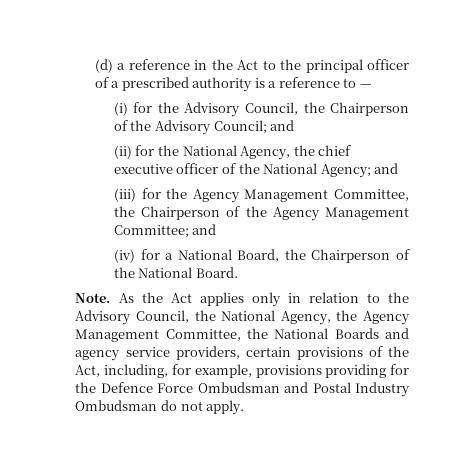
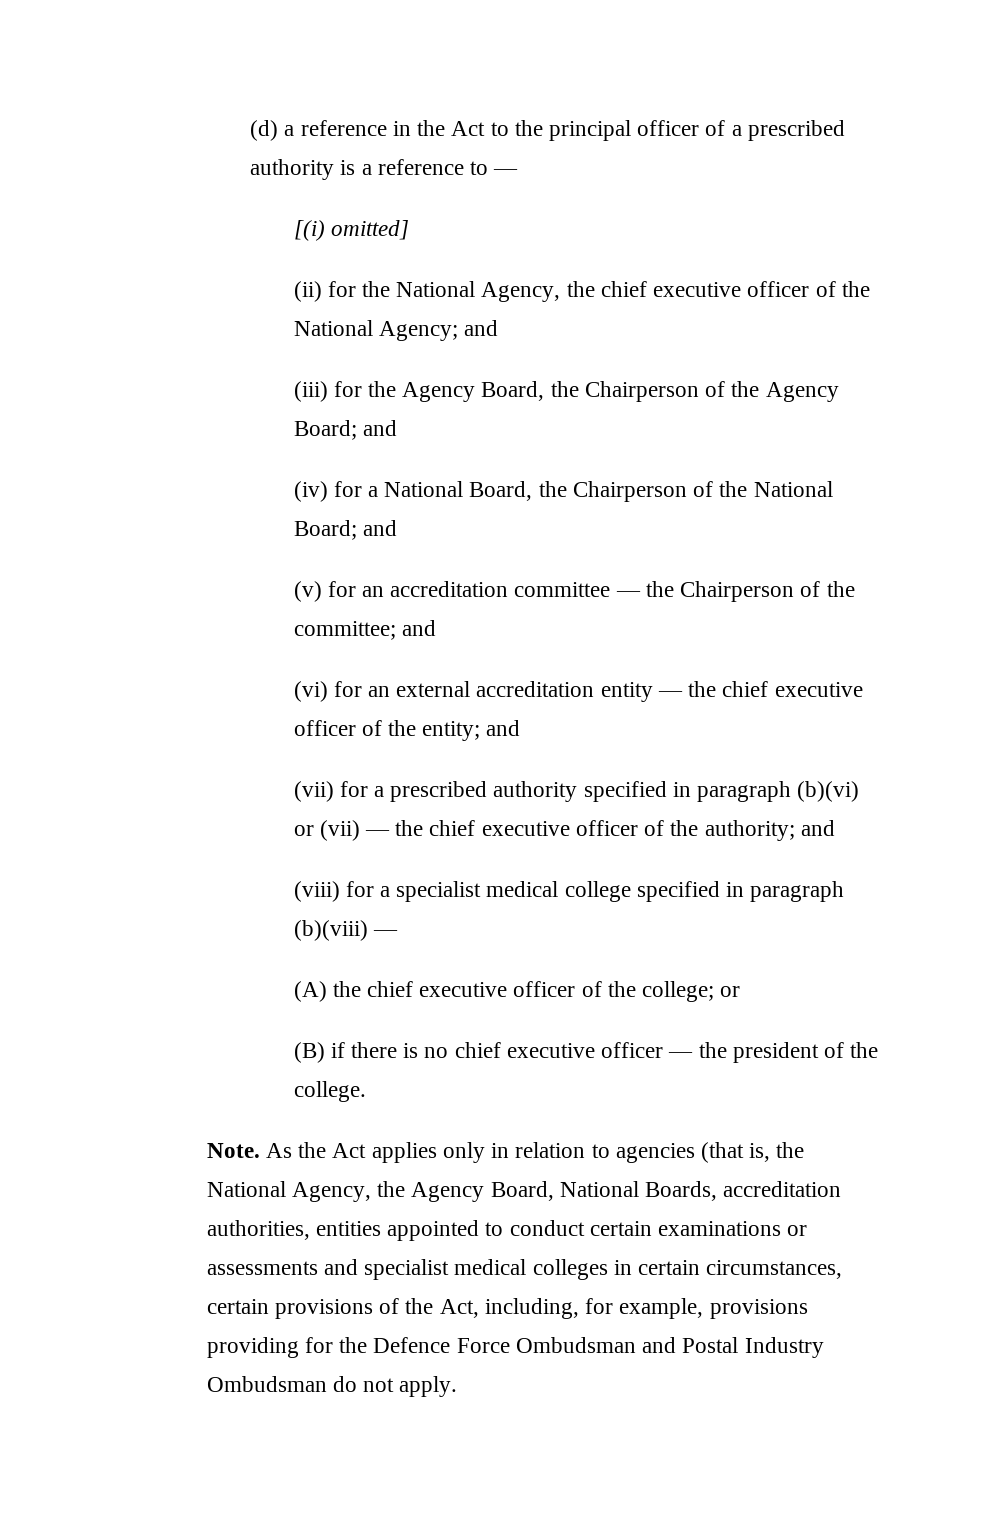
[113,102,409,117] [113,120,295,135] (i) for the Advisory Council, the Chairperson of the Advisory Council; and -> [293,220,409,241] [(i) omitted]
[244,189,409,202] Management Committee, -> [481,381,545,401] Board,
[325,207,409,220] [113,225,189,238] Management Committee; -> [293,420,357,440] Board;
[195,267,238,278] Board. -> [293,520,397,540] [293,581,855,602] [293,620,436,640] [293,681,863,702] [293,720,521,741] [293,781,860,802] [293,820,835,841] [293,881,845,902] [293,920,398,941] [293,981,741,1002] [293,1042,879,1063] [293,1081,366,1102] Board; and // (v) for an accreditation committee — the Chairperson of the committee; and // (vi) for an external accreditation entity — the chief executive officer of the entity; and // (vii) for a prescribed authority specified in paragraph (b)(vi) or (vii) — the chief executive officer of the authority; and // (viii) for a specialist medical college specified in paragraph (b)(viii) — // (A) the chief executive officer of the college; or // (B) if there is no chief executive officer — the president of the college.
[388,292,410,303] [75,310,190,325] the Advisory Council, -> [615,1142,771,1163] agencies (that is,
[75,328,410,342] [75,346,240,361] Management Committee, the National Boards and agency service providers, -> [490,1181,842,1201] [206,1220,808,1241] [206,1259,843,1280] Board, National Boards, accreditation authorities, entities appointed to conduct certain examinations or assessments and specialist medical colleges in certain circumstances,

